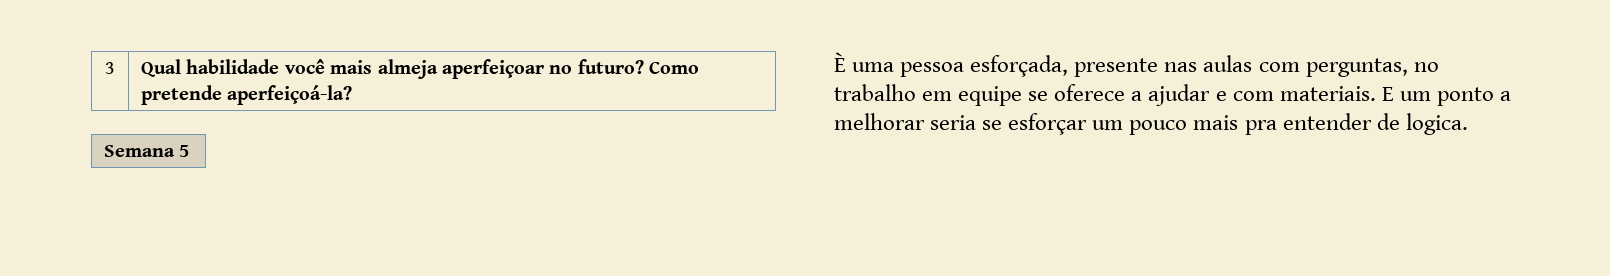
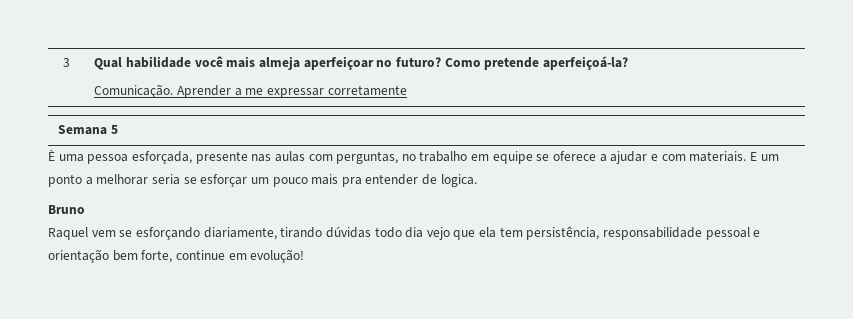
(353, 95) none -> [94,84,407,98] // Comunicação. Aprender a me expressar corretamente
(1468, 124) none -> [48,205,85,214] [48,226,761,240] [48,249,305,263] // Bruno // Raquel vem se esforçando diariamente, tirando dúvidas todo dia vejo que ela tem persistência, responsabilidade pessoal e orientação bem forte, continue em evolução!

